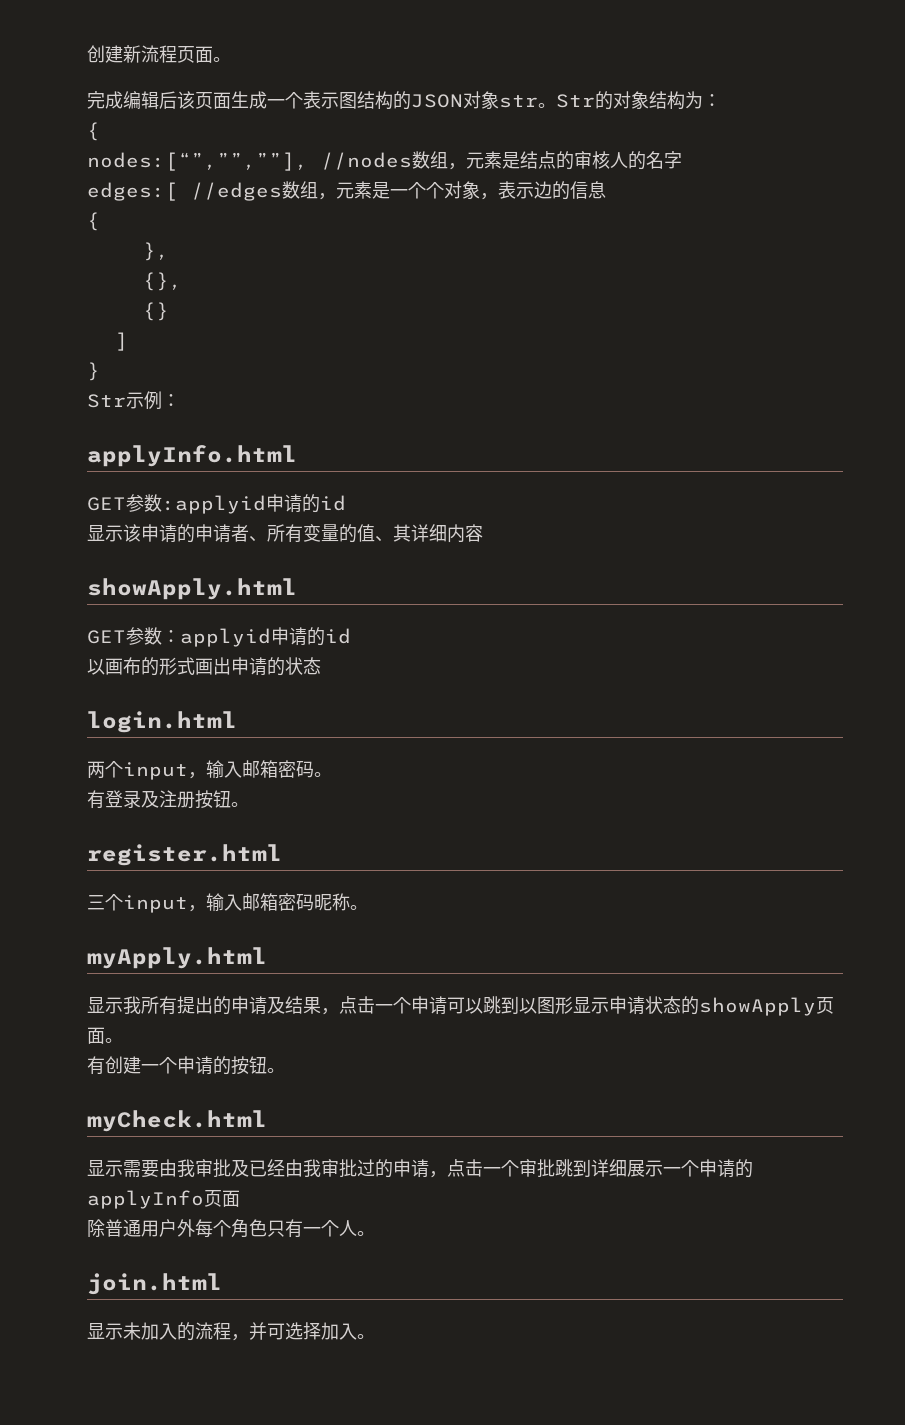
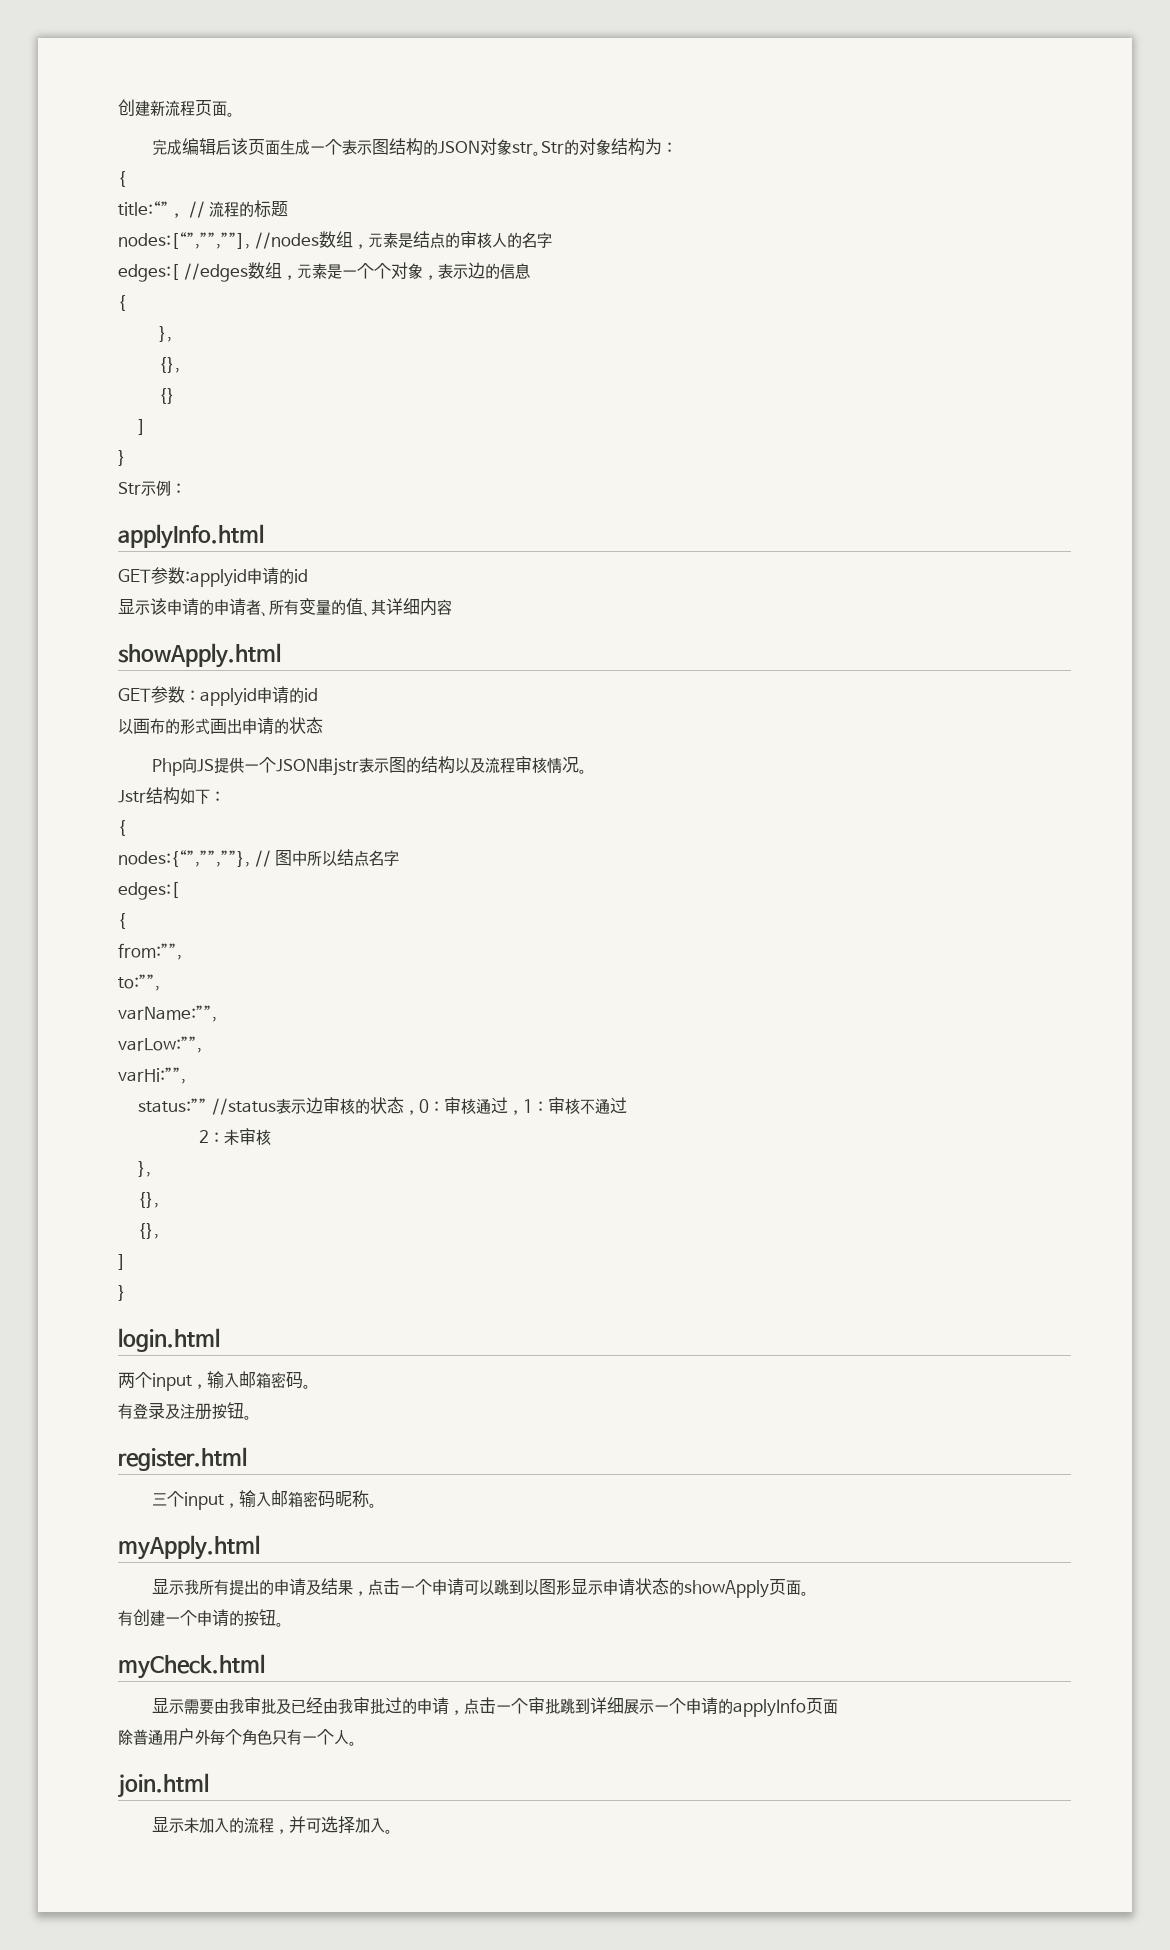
(100, 131) none -> [118,200,289,218] // title:“”， // 流程的标题
(321, 666) none -> [151,756,587,776] [118,787,225,805] [118,820,126,836] [118,849,400,867] [118,882,179,900] [118,913,126,929] [118,943,182,960] [118,974,160,991] [118,1005,217,1022] [118,1036,202,1053] [118,1067,186,1084] [138,1097,627,1115] [199,1128,272,1146] [138,1161,152,1177] [138,1192,160,1208] [138,1223,160,1239] [118,1254,126,1270] [118,1285,126,1301] // Php向JS提供一个JSON串jstr表示图的结构以及流程审核情况。 // Jstr结构如下： // { // nodes:{“”,””,””}, // 图中所以结点名字 // edges:[ // { // from:””, // to:””, // varName:””, // varLow:””, // varHi:””, // status:”” //status表示边审核的状态，0：审核通过，1：审核不通过 // 2：未审核 // }, // {}, // {}, // ] // }

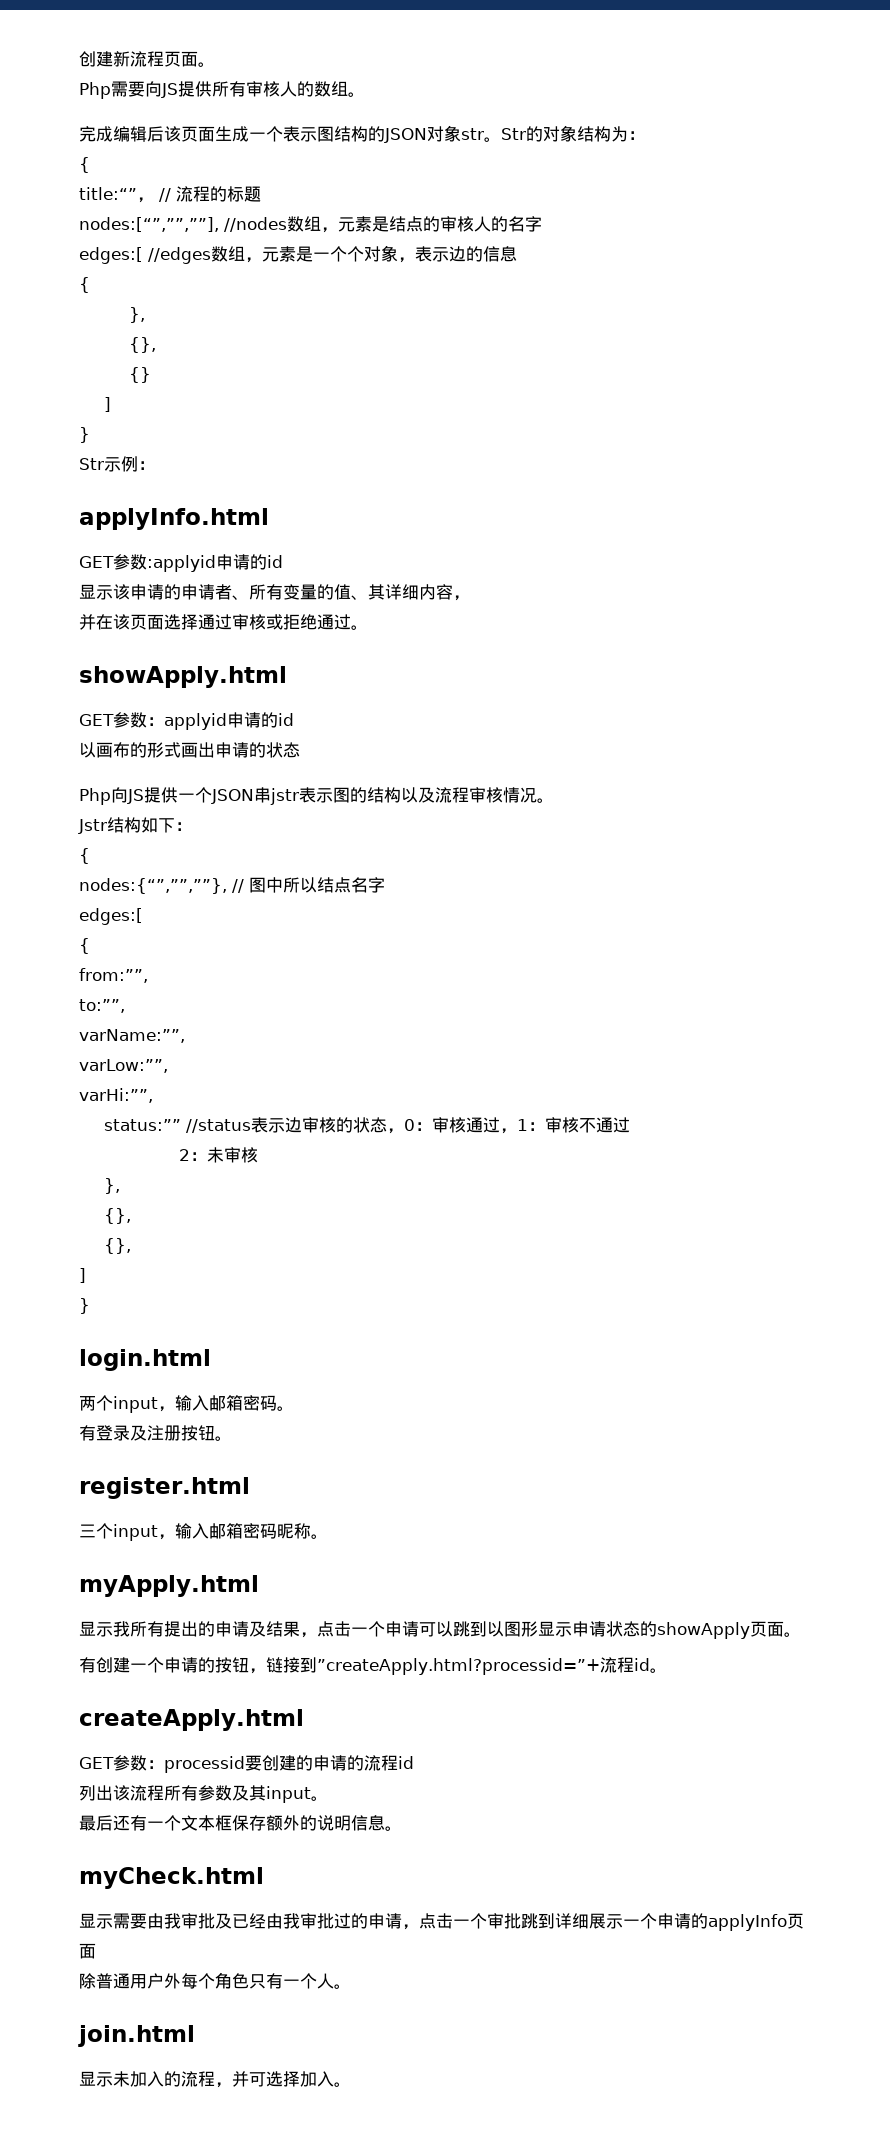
(235, 114) none -> [79,81,365,99] // Php需要向JS提供所有审核人的数组。
(452, 607) none -> [453,595,470,601] [79,614,368,630] ， // 并在该页面选择通过审核或拒绝通过。
(276, 1617) none -> [249,1657,667,1675] [79,1709,304,1731] [79,1755,414,1773] [79,1785,328,1803] [79,1815,385,1831] ，链接到”createApply.html?processid=”+流程id。 // createApply.html // GET参数：processid要创建的申请的流程id // 列出该流程所有参数及其input。 // 最后还有一个文本框保存额外的说明信息

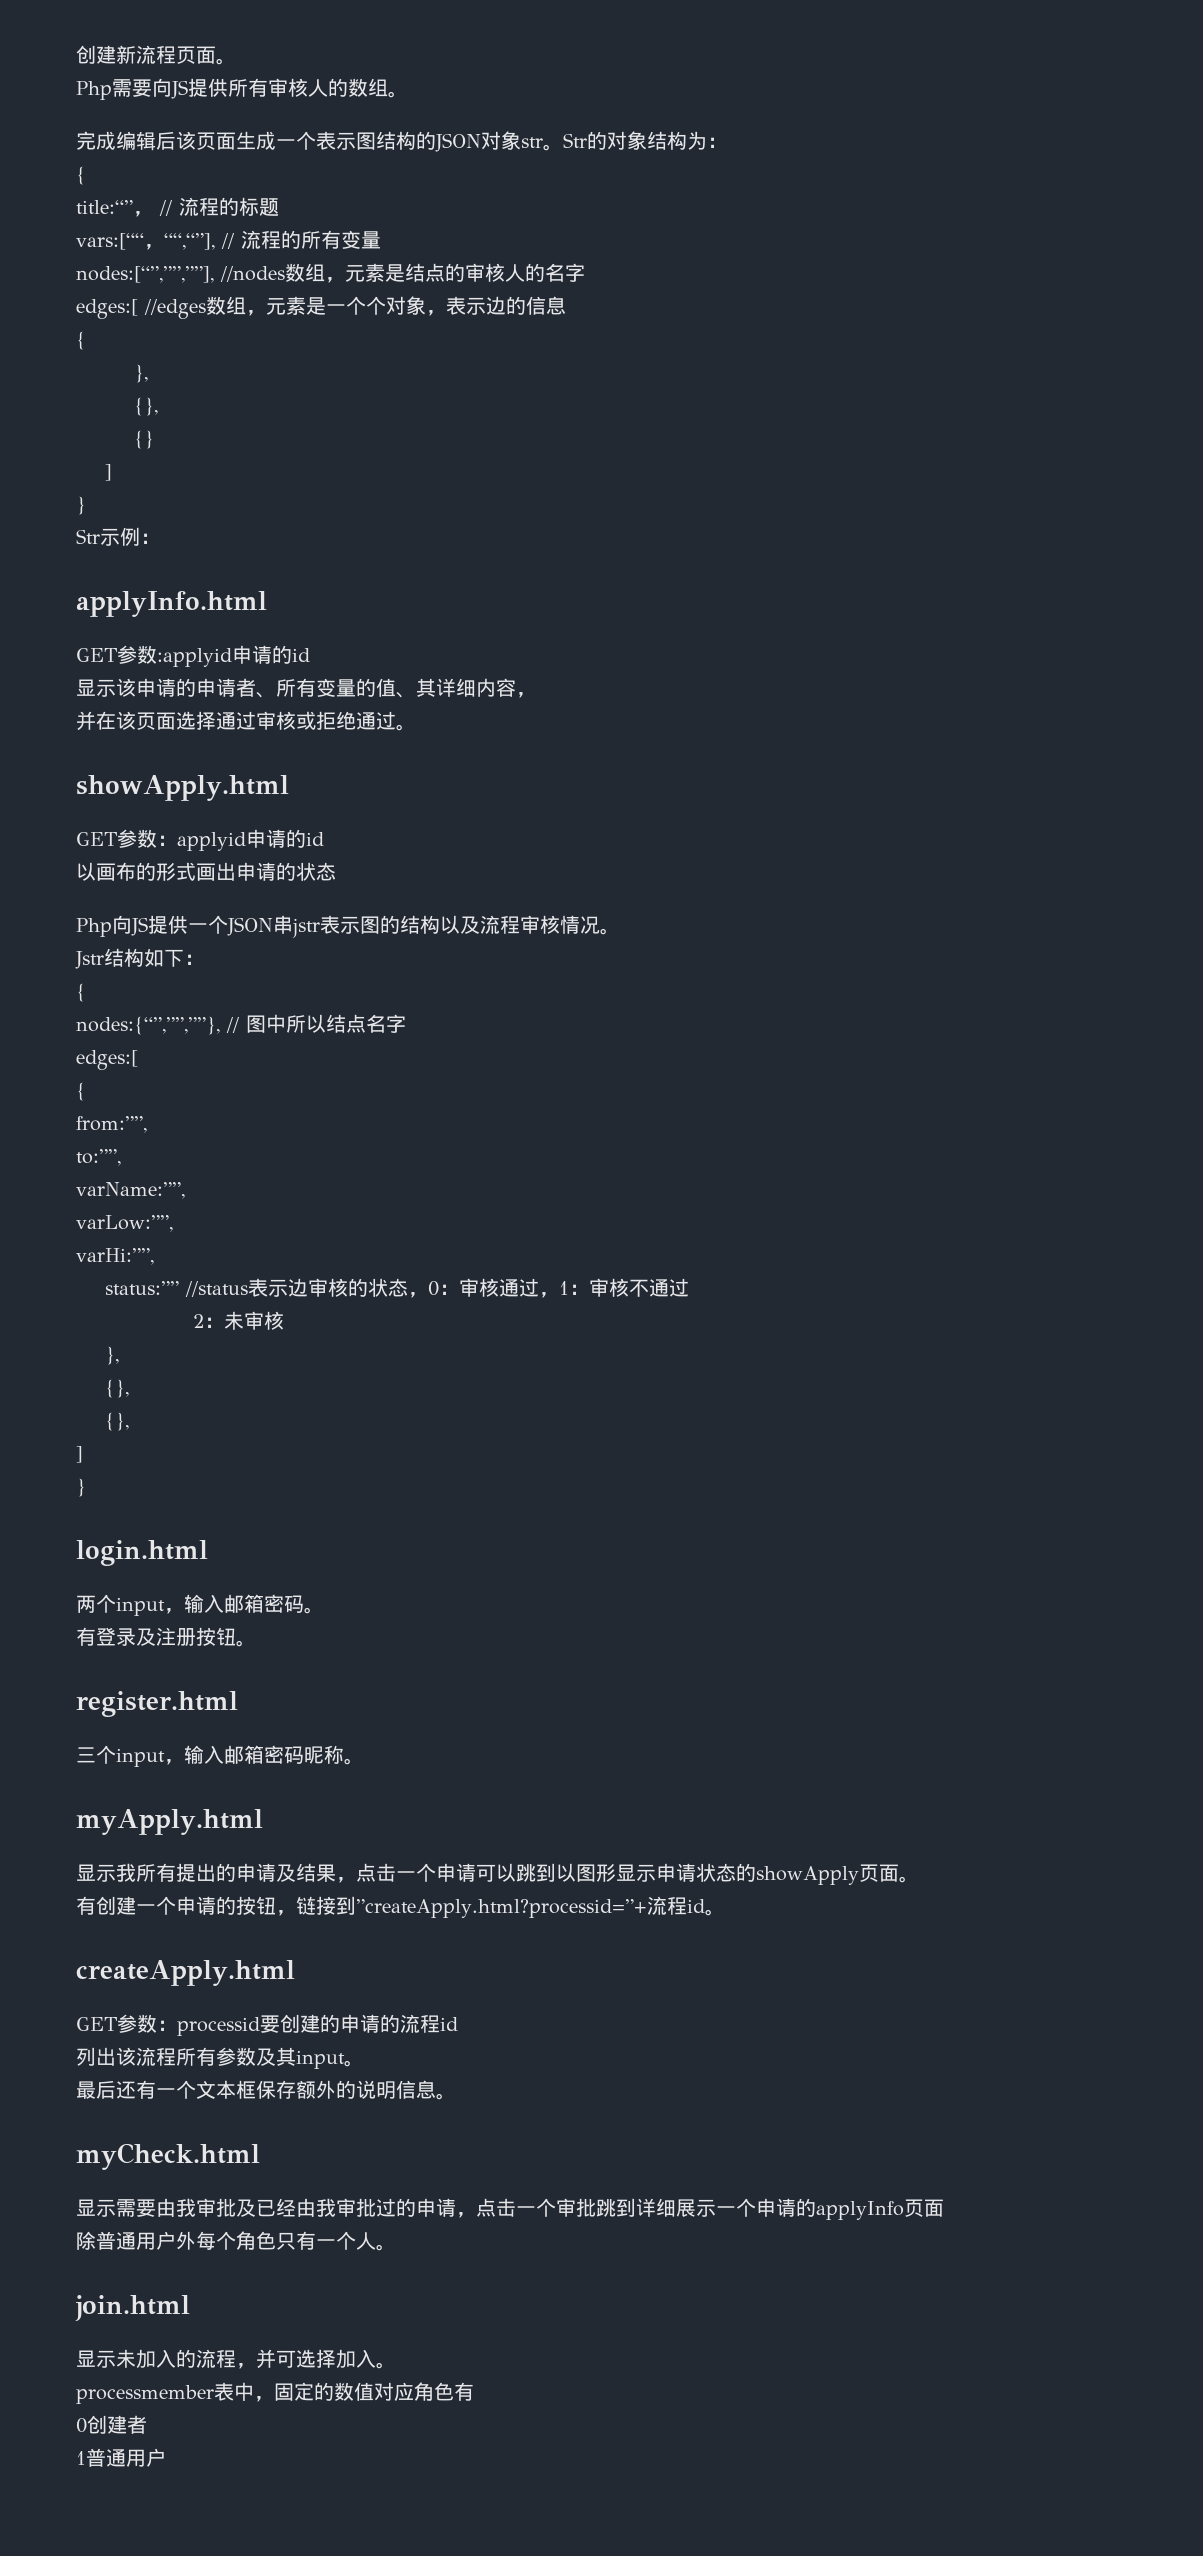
(261, 194) none -> [76,230,381,250] // vars:[““，““,“”], // 流程的所有变量
(351, 2084) none -> [76,2382,474,2404] [76,2415,147,2434] [76,2448,166,2467] // processmember表中，固定的数值对应角色有 // 0创建者 // 1普通用户

